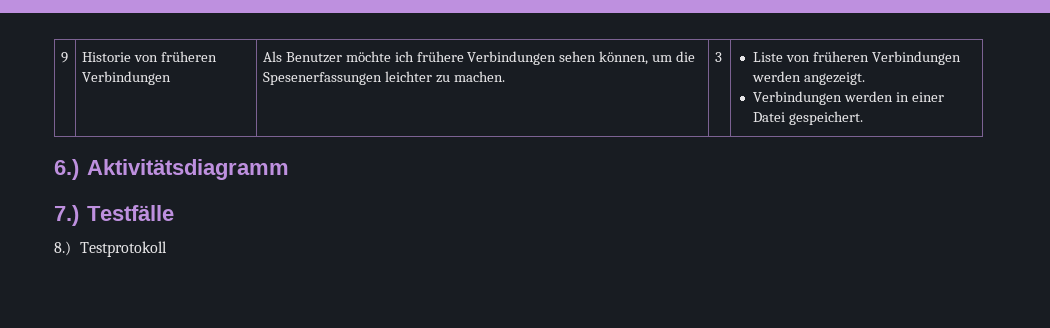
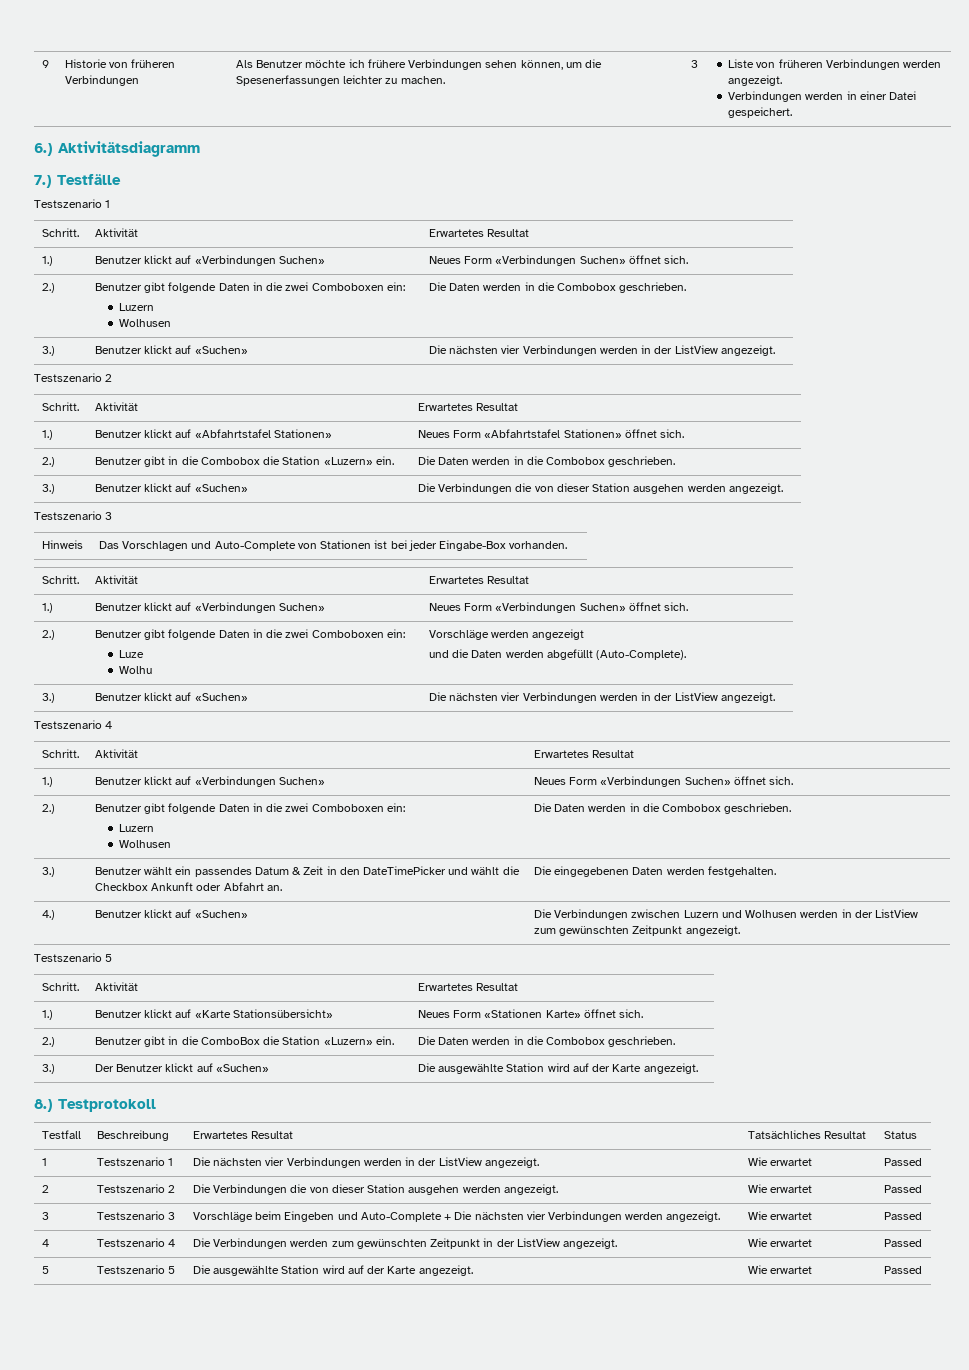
[54,241,168,257] 8.) Testprotokoll -> [34,199,111,208] [41,228,79,237] [94,228,138,237] [428,229,530,237] [41,256,53,266] [94,255,325,266] [428,255,689,266] [41,283,55,293] [94,282,405,293] [118,303,154,311] [118,319,171,327] [428,282,687,293] [41,346,55,356] [94,345,248,354] [428,345,775,356] [34,373,113,382] [41,402,79,411] [94,402,138,411] [417,403,519,411] [41,430,53,440] [94,429,332,438] [417,429,685,438] [41,457,55,467] [94,456,394,467] [417,456,676,467] [41,484,55,494] [94,483,248,492] [417,483,783,494] [34,511,113,520] [41,540,83,549] [98,540,568,551] [41,575,79,584] [94,575,138,584] [428,576,530,584] [41,603,53,613] [94,602,325,613] [428,602,689,613] [41,630,55,640] [94,629,405,640] [118,650,144,658] [118,666,152,674] [428,629,585,640] [428,649,687,660] [41,693,55,703] [94,692,248,701] [428,692,775,703] [34,720,113,729] [41,749,79,758] [94,749,138,758] [533,750,635,758] [41,777,53,787] [94,776,325,787] [533,776,794,787] [41,804,55,814] [94,803,405,814] [118,824,154,832] [118,840,171,848] [533,803,792,814] [41,867,55,877] [94,866,520,877] [94,882,282,891] [533,866,776,877] [41,910,55,920] [94,909,248,918] [533,909,918,920] [533,925,740,936] [34,953,113,962] [41,982,79,991] [94,982,138,991] [417,983,519,991] [41,1010,53,1020] [94,1009,333,1018] [417,1009,644,1018] [41,1037,55,1047] [94,1036,394,1047] [417,1036,676,1047] [41,1064,55,1074] [94,1063,269,1072] [417,1063,698,1074] [34,1099,156,1112] [41,1130,81,1139] [96,1130,169,1141] [192,1131,294,1139] [747,1130,867,1139] [883,1131,917,1139] [41,1158,47,1166] [96,1157,174,1166] [192,1157,539,1168] [747,1157,813,1166] [883,1158,922,1166] [41,1185,49,1193] [96,1184,176,1193] [192,1184,558,1195] [747,1184,813,1193] [883,1185,922,1193] [41,1212,49,1220] [96,1211,176,1220] [192,1211,721,1222] [747,1211,813,1220] [883,1212,922,1220] [41,1239,49,1247] [96,1238,176,1247] [192,1238,617,1249] [747,1238,813,1247] [883,1239,922,1247] [41,1266,49,1274] [96,1265,176,1274] [192,1265,473,1276] [747,1265,813,1274] [883,1266,922,1274] Testszenario 1 // Schritt. | Aktivität | Erwartetes Resultat // 1.) | Benutzer klickt auf «Verbindungen Suchen» | Neues Form «Verbindungen Suchen» öffnet sich. // 2.) | Benutzer gibt folgende Daten in die zwei Comboboxen ein: // Luzern // Wolhusen | Die Daten werden in die Combobox geschrieben. // 3.) | Benutzer klickt auf «Suchen» | Die nächsten vier Verbindungen werden in der ListView angezeigt. // Testszenario 2 // Schritt. | Aktivität | Erwartetes Resultat // 1.) | Benutzer klickt auf «Abfahrtstafel Stationen» | Neues Form «Abfahrtstafel Stationen» öffnet sich. // 2.) | Benutzer gibt in die Combobox die Station «Luzern» ein. | Die Daten werden in die Combobox geschrieben. // 3.) | Benutzer klickt auf «Suchen» | Die Verbindungen die von dieser Station ausgehen werden angezeigt. // Testszenario 3 // Hinweis | Das Vorschlagen und Auto-Complete von Stationen ist bei jeder Eingabe-Box vorhanden. // Schritt. | Aktivität | Erwartetes Resultat // 1.) | Benutzer klickt auf «Verbindungen Suchen» | Neues Form «Verbindungen Suchen» öffnet sich. // 2.) | Benutzer gibt folgende Daten in die zwei Comboboxen ein: // Luze // Wolhu | Vorschläge werden angezeigt // und die Daten werden abgefüllt (Auto-Complete). // 3.) | Benutzer klickt auf «Suchen» | Die nächsten vier Verbindungen werden in der ListView angezeigt. // Testszenario 4 // Schritt. | Aktivität | Erwartetes Resultat // 1.) | Benutzer klickt auf «Verbindungen Suchen» | Neues Form «Verbindungen Suchen» öffnet sich. // 2.) | Benutzer gibt folgende Daten in die zwei Comboboxen ein: // Luzern // Wolhusen | Die Daten werden in die Combobox geschrieben. // 3.) | Benutzer wählt ein passendes Datum & Zeit in den DateTimePicker und wählt die Checkbox Ankunft oder Abfahrt an. | Die eingegebenen Daten werden festgehalten. // 4.) | Benutzer klickt auf «Suchen» | Die Verbindungen zwischen Luzern und Wolhusen werden in der ListView zum gewünschten Zeitpunkt angezeigt. // Testszenario 5 // Schritt. | Aktivität | Erwartetes Resultat // 1.) | Benutzer klickt auf «Karte Stationsübersicht» | Neues Form «Stationen Karte» öffnet sich. // 2.) | Benutzer gibt in die ComboBox die Station «Luzern» ein. | Die Daten werden in die Combobox geschrieben. // 3.) | Der Benutzer klickt auf «Suchen» | Die ausgewählte Station wird auf der Karte angezeigt. // 8.) Testprotokoll // Testfall | Beschreibung | Erwartetes Resultat | Tatsächliches Resultat | Status // 1 | Testszenario 1 | Die nächsten vier Verbindungen werden in der ListView angezeigt. | Wie erwartet | Passed // 2 | Testszenario 2 | Die Verbindungen die von dieser Station ausgehen werden angezeigt. | Wie erwartet | Passed // 3 | Testszenario 3 | Vorschläge beim Eingeben und Auto-Complete + Die nächsten vier Verbindungen werden angezeigt. | Wie erwartet | Passed // 4 | Testszenario 4 | Die Verbindungen werden zum gewünschten Zeitpunkt in der ListView angezeigt. | Wie erwartet | Passed // 5 | Testszenario 5 | Die ausgewählte Station wird auf der Karte angezeigt. | Wie erwartet | Passed

